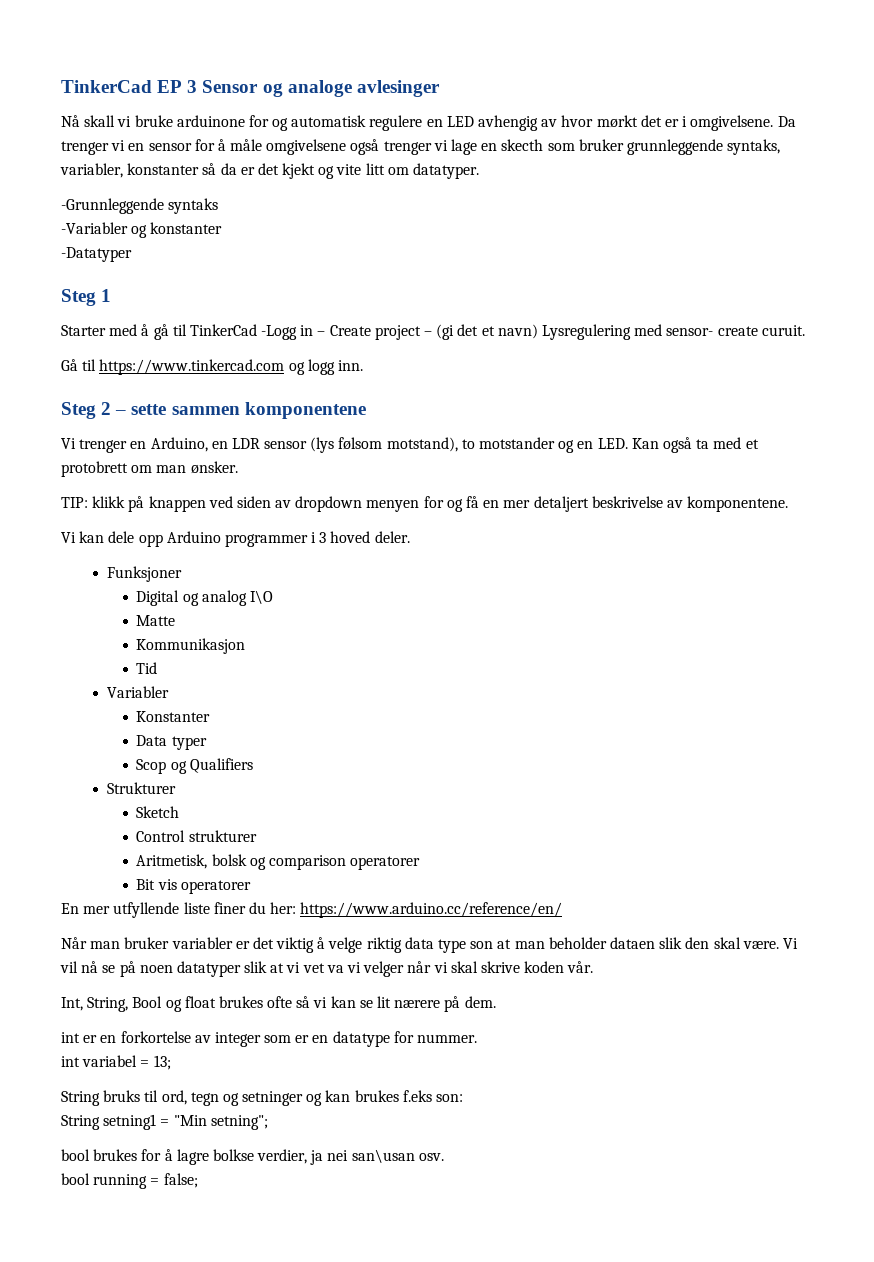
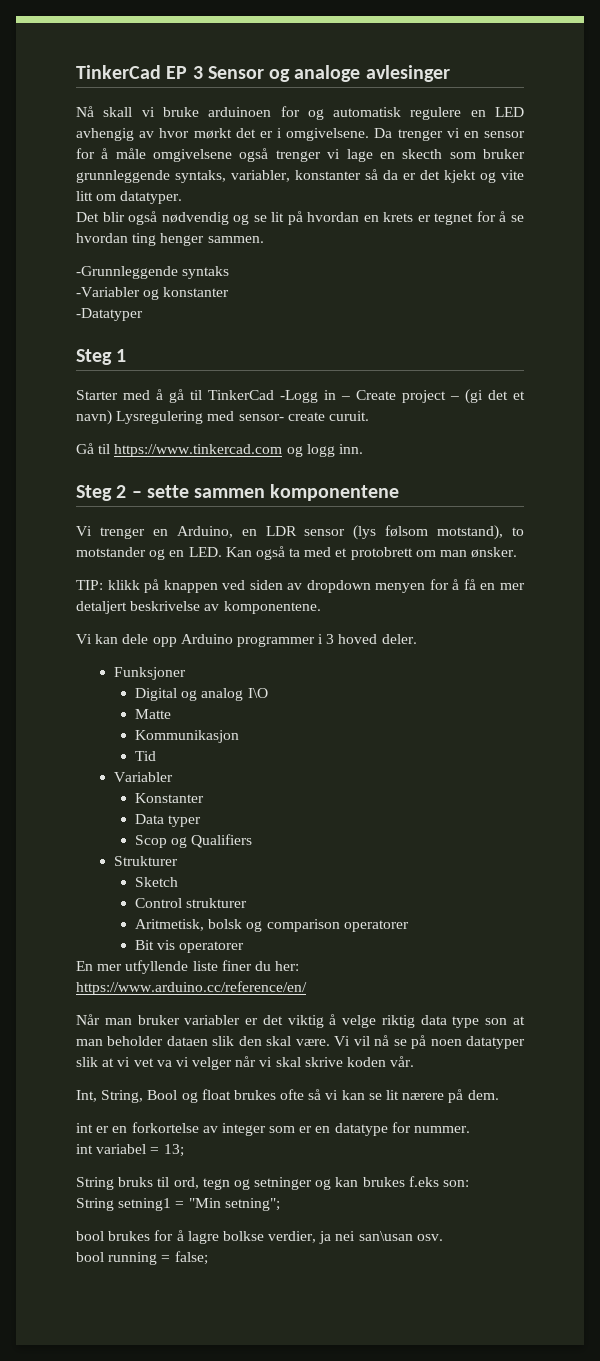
[176,115,245,127] arduinone -> [208,107,272,117] arduinoen
(480, 171) none -> [76,211,524,225] [76,233,264,246] // Det blir også nødvendig og se lit på hvordan en krets er tegnet for å se hvordan ting henger sammen.
[446,499,463,512] og -> [452,579,460,590] å

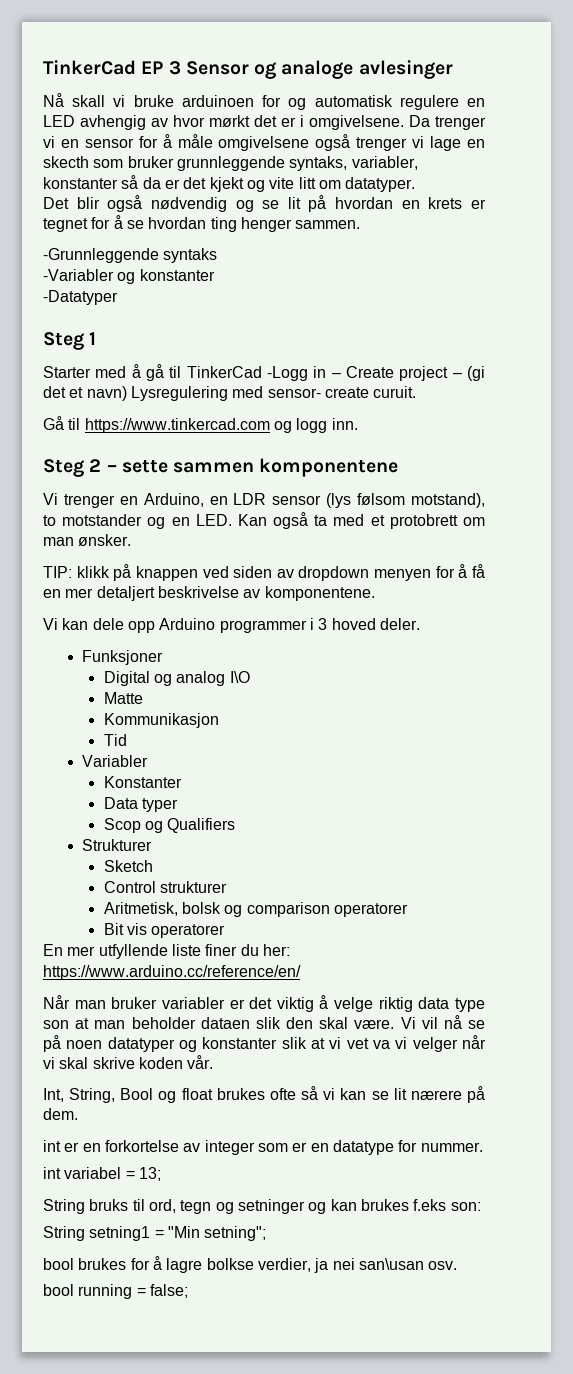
(525, 1042) none -> [179,1037,278,1052] og konstanter

